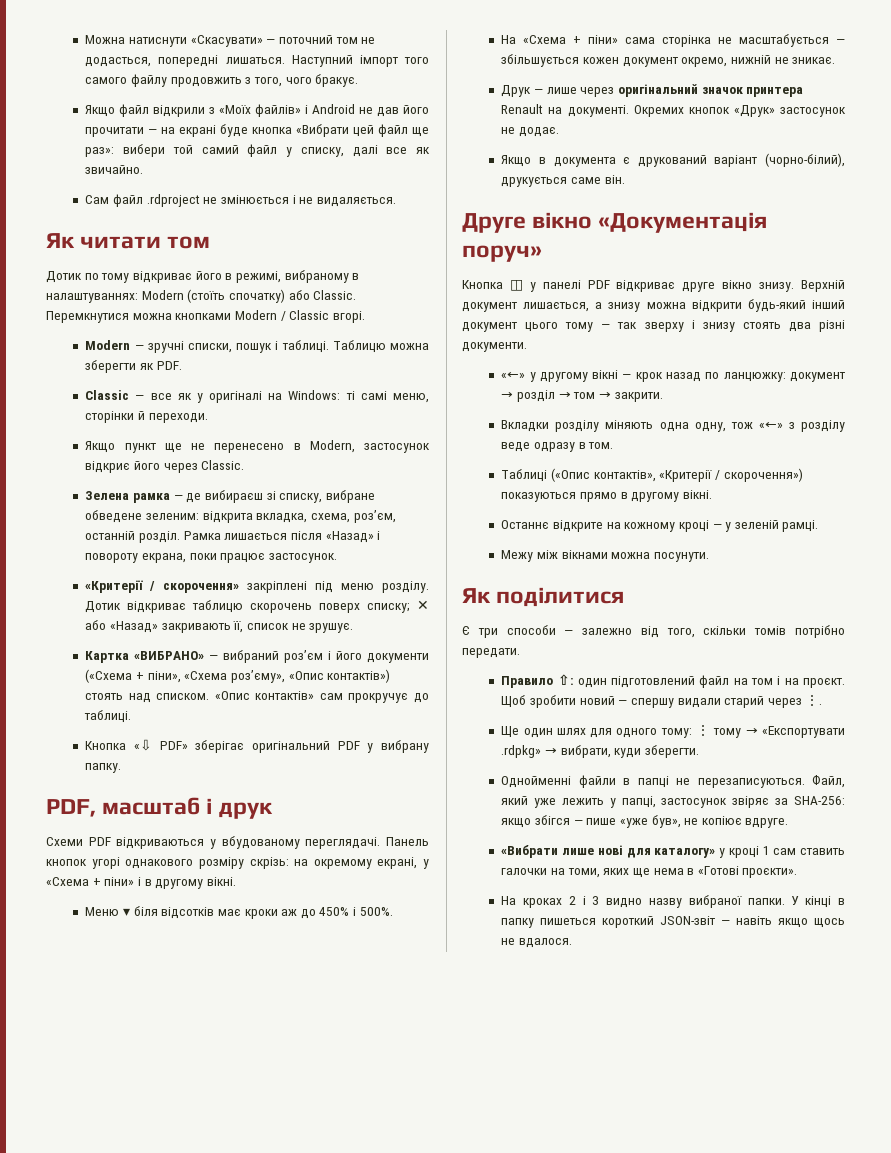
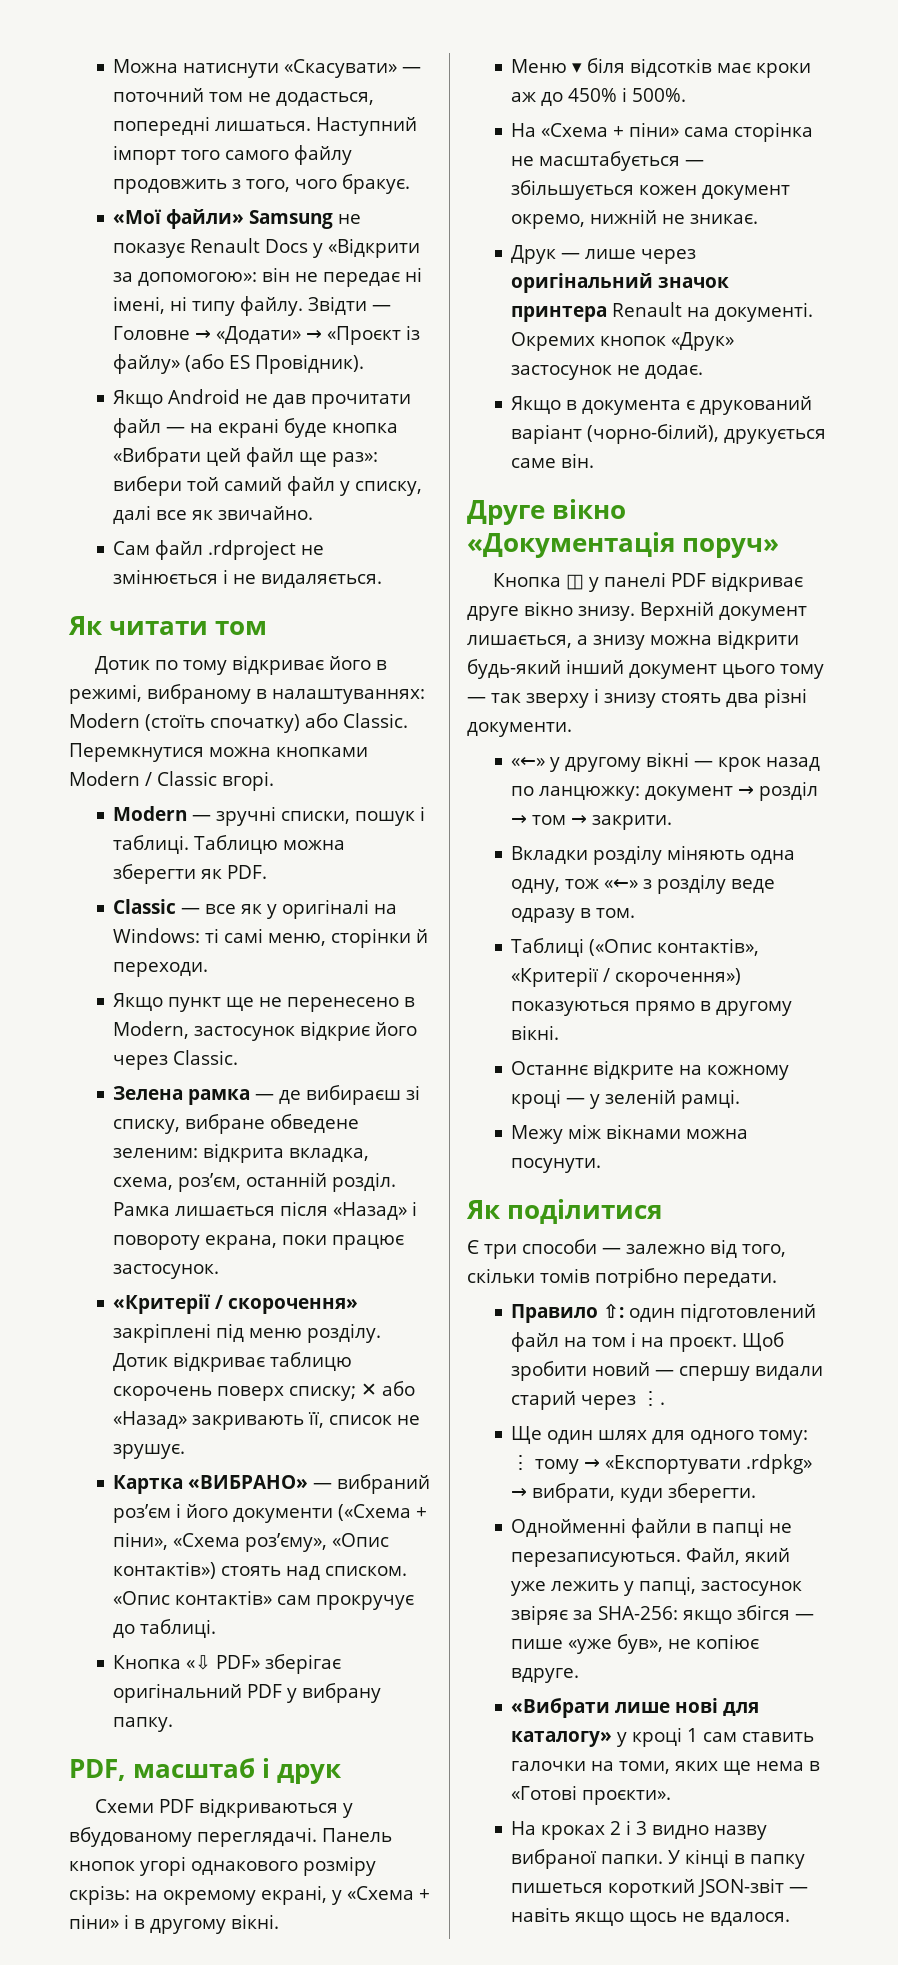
[85,104,309,117] Якщо файл відкрили з «Моїх файлів» і -> [113,209,362,229] [113,238,421,258] [113,267,423,287] [113,296,392,316] [113,325,421,345] [113,354,365,374] [113,390,164,408] «Мої файли» Samsung не показує Renault Docs у «Відкрити за допомогою»: він не передає ні імені, ні типу файлу. Звідти — Головне → «Додати» → «Проєкт із файлу» (або ES Провідник). // Якщо
[403,105,430,114] [85,127,145,137] його прочитати -> [311,394,412,409] [113,418,162,438] прочитати файл

